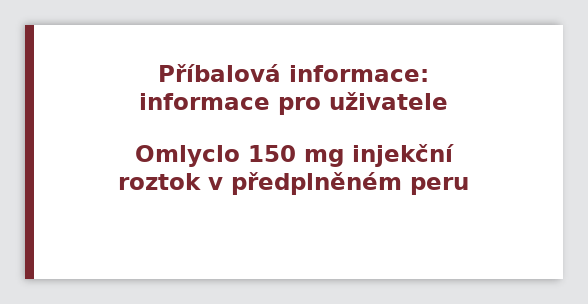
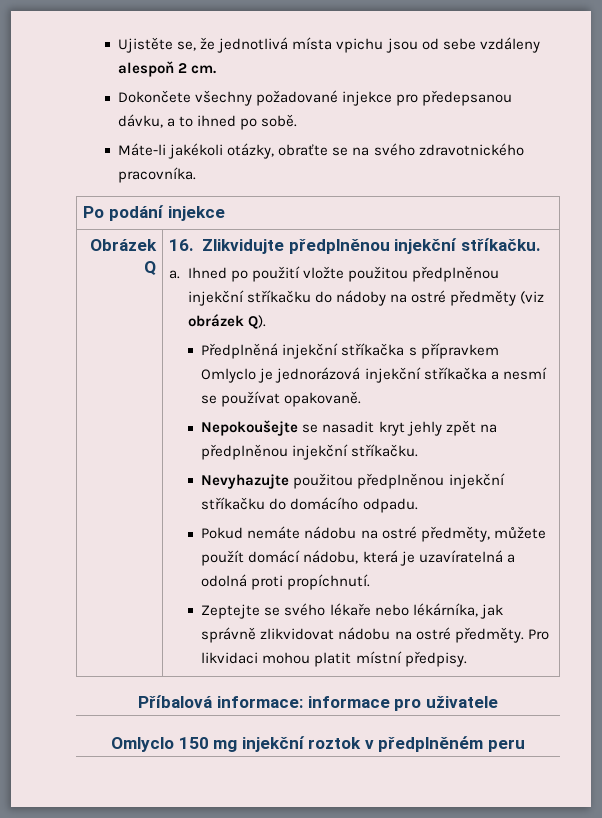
(158, 73) none -> [118,37,540,53] [118,61,217,77] [118,90,513,106] [118,114,298,130] [118,143,524,159] [118,167,197,183] [83,205,225,221] [89,239,157,251] [143,261,156,275] [169,238,541,254] [169,266,500,282] [187,290,545,306] [187,314,266,329] [201,343,499,359] [201,367,547,383] [201,391,362,407] [201,420,497,436] [201,444,419,460] [201,473,505,489] [201,497,418,513] [201,526,546,542] [201,550,515,566] [201,574,371,590] [201,603,503,619] [201,627,549,643] [201,651,467,667] Ujistěte se, že jednotlivá místa vpichu jsou od sebe vzdáleny alespoň 2 cm. // Dokončete všechny požadované injekce pro předepsanou dávku, a to ihned po sobě. // Máte-li jakékoli otázky, obraťte se na svého zdravotnického pracovníka. // Po podání injekce // Obrázek Q | 16. Zlikvidujte předplněnou injekční stříkačku. // a. Ihned po použití vložte použitou předplněnou injekční stříkačku do nádoby na ostré předměty (viz obrázek Q). // Předplněná injekční stříkačka s přípravkem Omlyclo je jednorázová injekční stříkačka a nesmí se používat opakovaně. // Nepokoušejte se nasadit kryt jehly zpět na předplněnou injekční stříkačku. // Nevyhazujte použitou předplněnou injekční stříkačku do domácího odpadu. // Pokud nemáte nádobu na ostré předměty, můžete použít domácí nádobu, která je uzavíratelná a odolná proti propíchnutí. // Zeptejte se svého lékaře nebo lékárníka, jak správně zlikvidovat nádobu na ostré předměty. Pro likvidaci mohou platit místní předpisy. //

